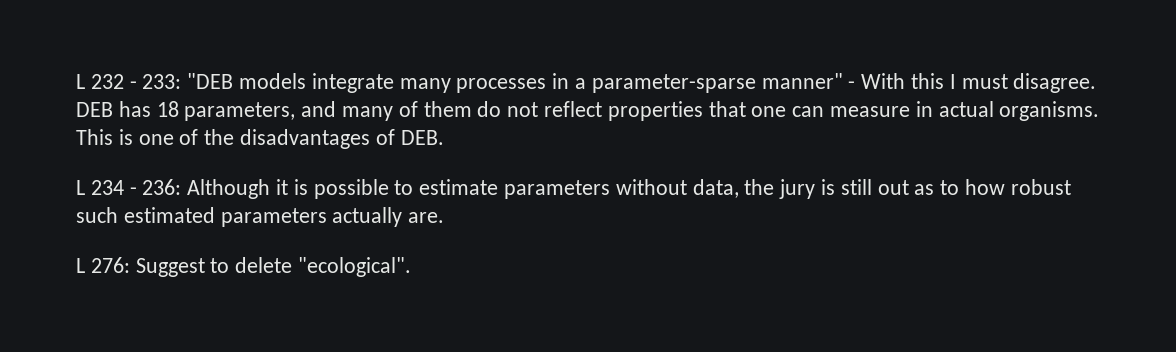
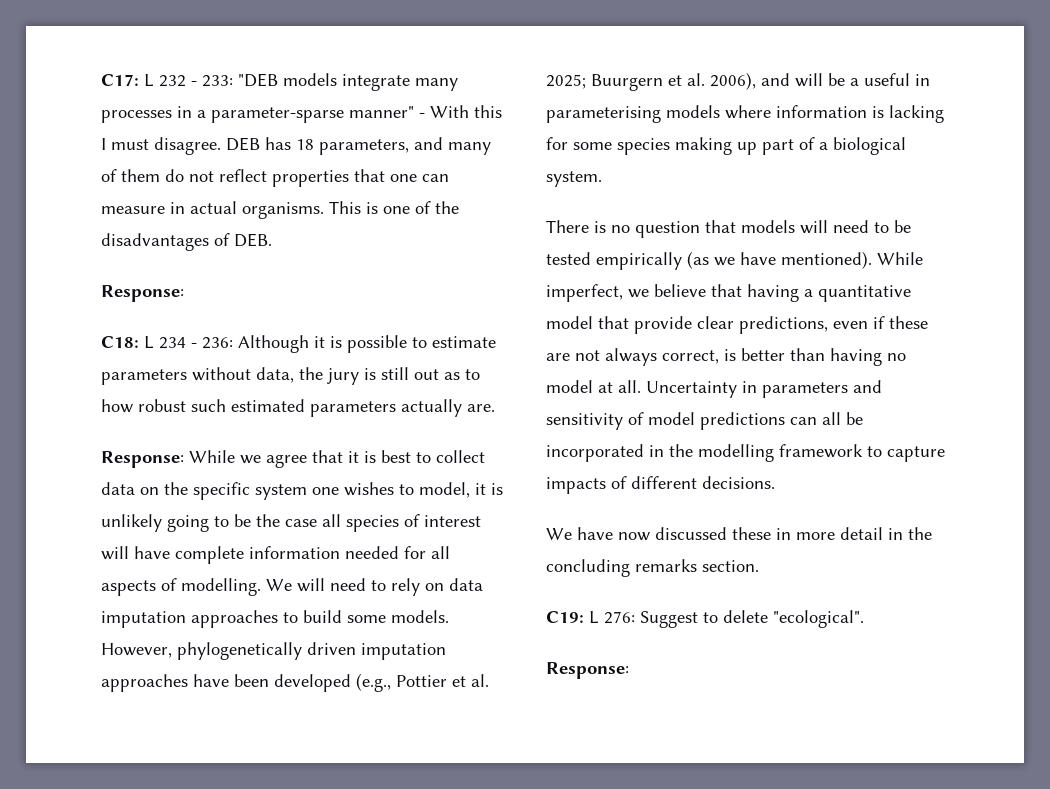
(76, 81) none -> [101,74,139,86] C17:
(444, 137) none -> [101,285,184,302] [101,336,139,348] Response: // C18:
(445, 217) none -> [101,450,485,468] [101,482,503,500] [101,514,481,532] [101,546,450,564] [101,578,483,596] [101,610,449,628] [101,642,446,660] [101,673,489,692] [546,72,930,91] [546,105,944,123] [546,137,906,155] [546,171,602,187] [546,220,911,238] [546,251,923,270] [546,284,911,302] [546,316,928,334] [546,348,906,366] [546,380,882,398] [546,412,863,430] [546,444,945,462] [546,476,775,494] [546,527,932,541] [546,559,759,577] [546,611,584,623] Response: While we agree that it is best to collect data on the specific system one wishes to model, it is unlikely going to be the case all species of interest will have complete information needed for all aspects of modelling. We will need to rely on data imputation approaches to build some models. However, phylogenetically driven imputation approaches have been developed (e.g., Pottier et al. 2025; Buurgern et al. 2006), and will be a useful in parameterising models where information is lacking for some species making up part of a biological system. // There is no question that models will need to be tested empirically (as we have mentioned). While imperfect, we believe that having a quantitative model that provide clear predictions, even if these are not always correct, is better than having no model at all. Uncertainty in parameters and sensitivity of model predictions can all be incorporated in the modelling framework to capture impacts of different decisions. // We have now discussed these in more detail in the concluding remarks section. // C19:
(412, 267) none -> [546,662,629,679] // Response:

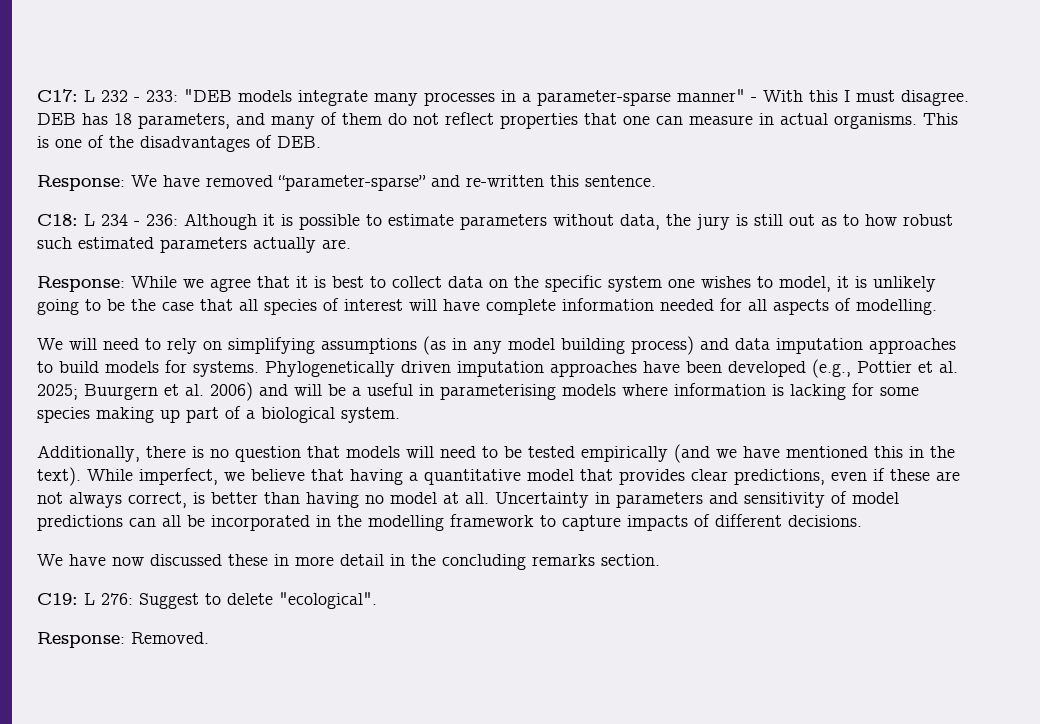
(184, 293) none -> [131,175,656,191] We have removed “parameter-sparse” and re-written this sentence.
(317, 523) none -> [200,299,233,311] that
(261, 587) none -> (937, 307) //
(444, 587) none -> [228,336,729,355] simplifying assumptions (as in any model building process) and
[347,610,449,623] [101,642,302,660] some models. However, phylogenetically -> [105,360,395,377] models for systems. Phylogenetically
[710,72,756,90] 2006), -> [210,382,253,401] 2006)
[546,220,589,233] There -> [37,445,186,462] Additionally, there
[687,251,709,269] (as -> [674,444,710,463] (and
[781,251,872,269] mentioned). -> [786,446,955,458] [37,467,81,486] mentioned this in the text).
[634,316,692,334] provide -> [619,469,685,485] provides
(629, 670) none -> [131,632,209,644] Removed.

